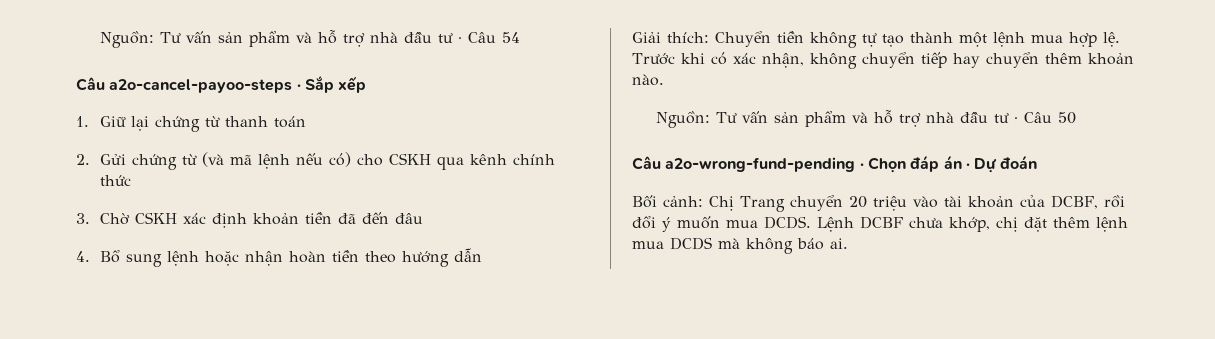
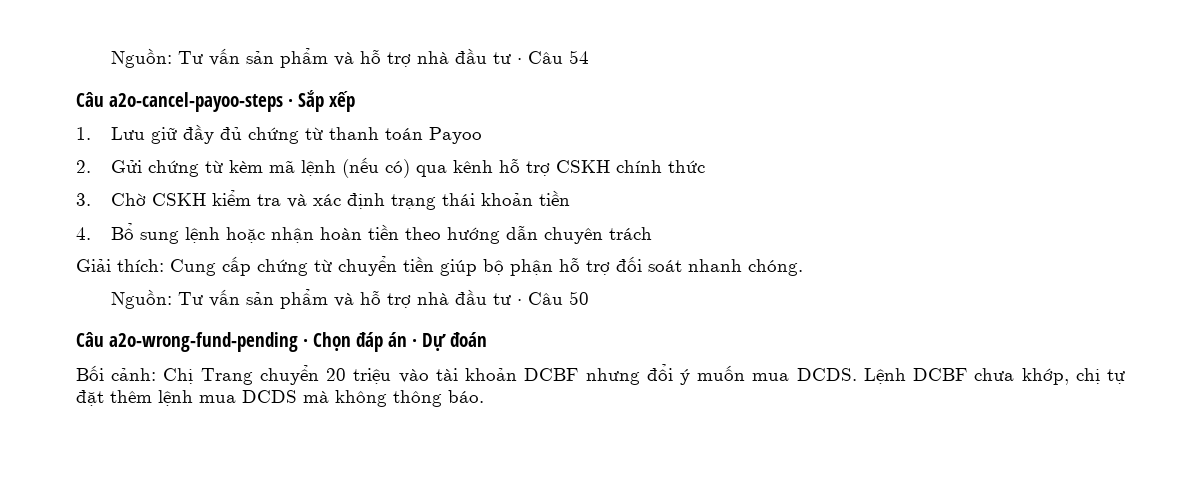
[99,116,149,131] Giữ lại -> [110,124,242,144] Lưu giữ đầy đủ
(306, 122) none -> [428,127,482,144] Payoo
[201,152,224,167] (và -> [228,160,263,173] kèm
[295,152,507,170] nếu có) cho CSKH qua kênh -> [341,157,610,178] (nếu có) qua kênh hỗ trợ CSKH
[182,213,247,228] xác định -> [211,190,475,210] kiểm tra và xác định trạng thái
[337,212,423,224] đã đến đâu -> (570, 198) none
(482, 255) none -> [543,227,652,244] chuyên trách
[715,31,1120,48] [632,52,1134,69] [632,74,664,86] Chuyển tiền không tự tạo thành một lệnh mua hợp lệ. Trước khi có xác nhận, không chuyển tiếp hay chuyển thêm khoản nào. -> [170,256,803,276] Cung cấp chứng từ chuyển tiền giúp bộ phận hỗ trợ đối soát nhanh chóng.
[1019,195,1125,209] của DCBF, rồi -> [524,368,640,385] DCBF nhưng
(1018, 224) none -> [1107,369,1126,384] tự
[797,238,848,250] báo ai. -> [393,390,484,407] thông báo.

